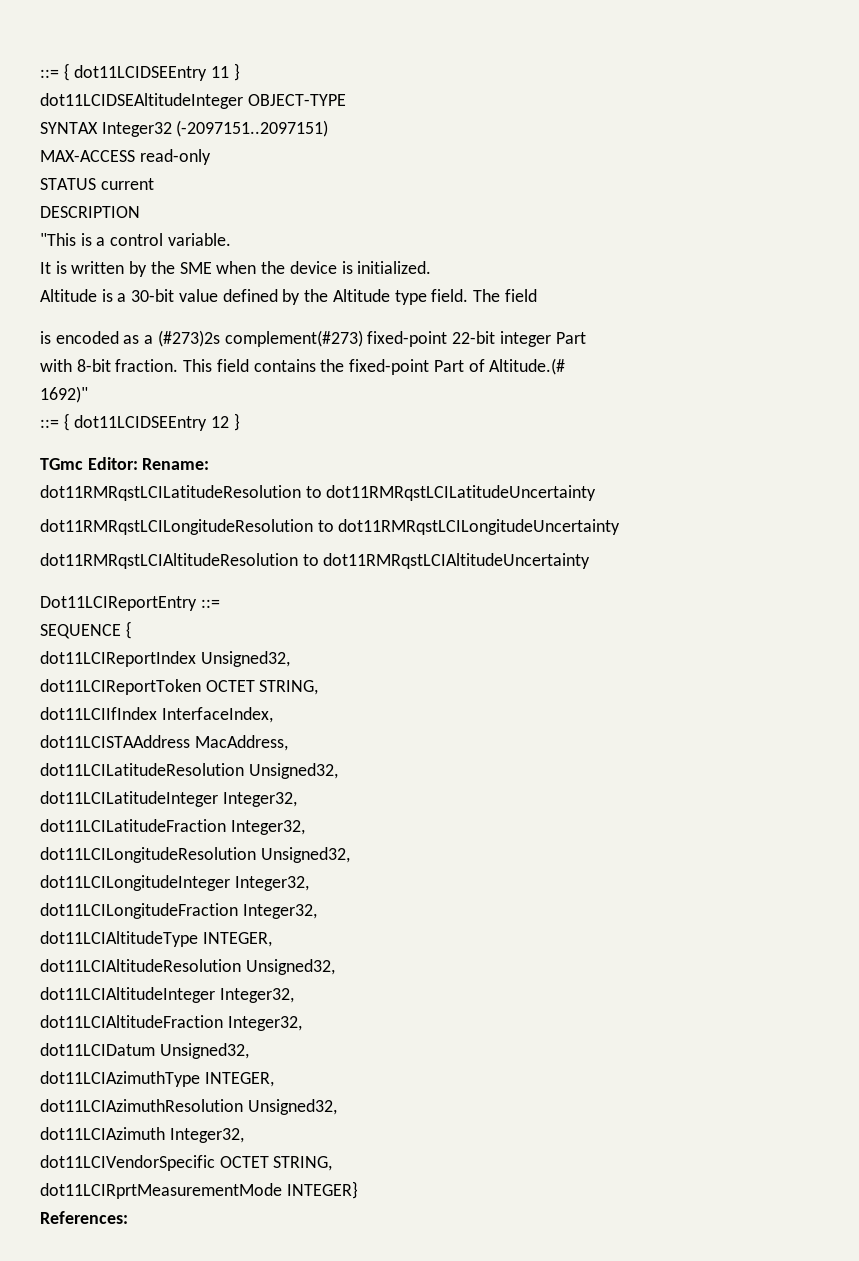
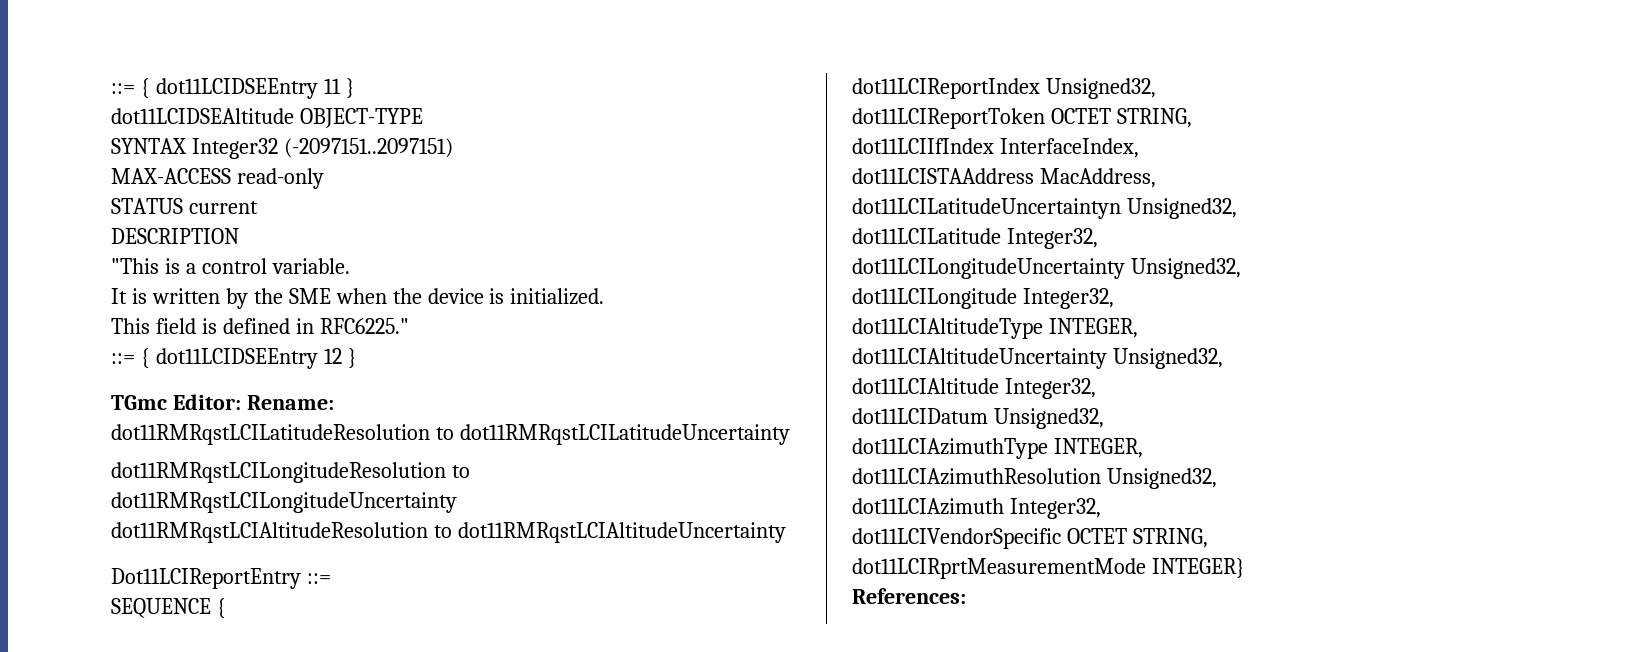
[40,93,243,109] dot11LCIDSEAltitudeInteger -> [111,108,294,124] dot11LCIDSEAltitude
[40,289,537,305] [40,330,586,347] [40,358,566,375] [40,386,88,403] Altitude is a 30-bit value defined by the Altitude type field. The field // is encoded as a (#273)2s complement(#273) fixed-point 22-bit integer Part // with 8-bit fraction. This field contains the fixed-point Part of Altitude.(# // 1692)" -> [111,318,409,334] This field is defined in RFC6225."
[40,763,338,779] [40,791,297,807] [40,819,305,835] [40,847,350,863] [40,875,309,891] [40,903,238,919] dot11LCILatitudeResolution Unsigned32, // dot11LCILatitudeInteger Integer32, // dot11LCILatitudeFraction Integer32, // dot11LCILongitudeResolution Unsigned32, // dot11LCILongitudeInteger Integer32, // dot11LCILongitudeFraction -> [852,198,1237,219] [852,228,1098,249] [852,258,1241,279] [852,288,1017,309] dot11LCILatitudeUncertaintyn Unsigned32, // dot11LCILatitude Integer32, // dot11LCILongitudeUncertainty Unsigned32, // dot11LCILongitude
[40,959,335,975] [40,987,294,1003] [40,1015,223,1028] dot11LCIAltitudeResolution Unsigned32, // dot11LCIAltitudeInteger Integer32, // dot11LCIAltitudeFraction -> [852,348,1223,369] [852,378,999,394] dot11LCIAltitudeUncertainty Unsigned32, // dot11LCIAltitude

